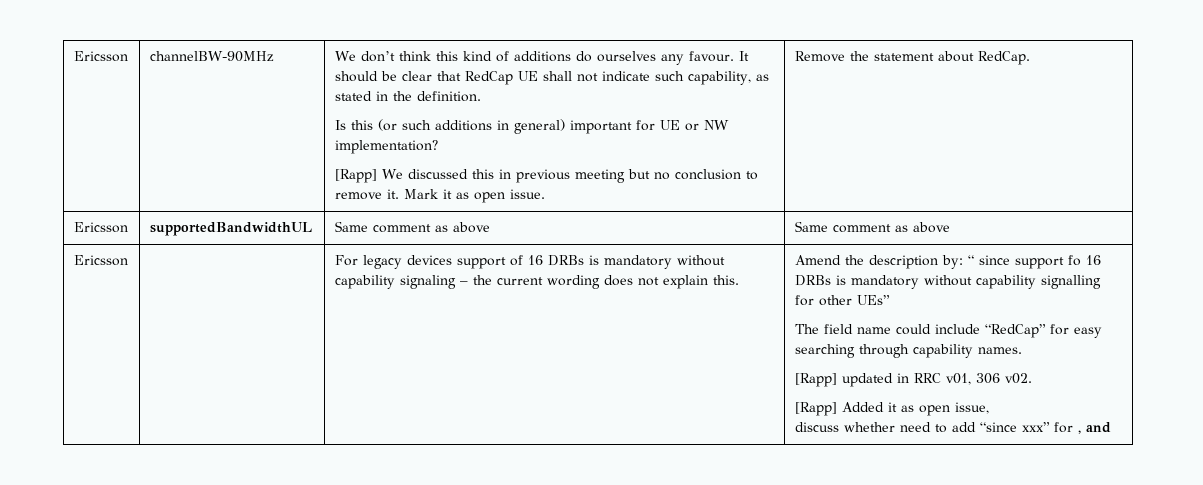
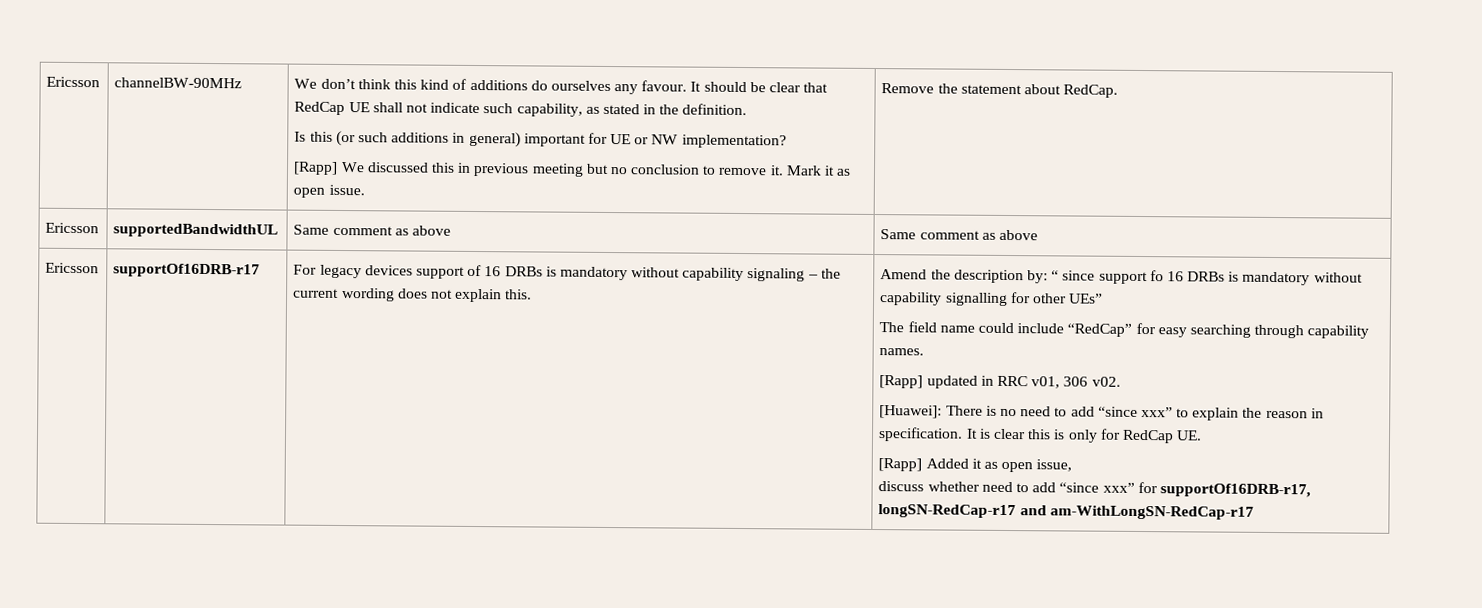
(128, 260) none -> [113,263,261,278] supportOf16DRB-r17
(1032, 378) none -> [879,405,1324,421] [878,427,1203,444] // [Huawei]: There is no need to add “since xxx” to explain the reason in specification. It is clear this is only for RedCap UE.
[1077,422,1111,434] , and -> [1159,483,1311,498] [878,504,1254,520] supportOf16DRB-r17, longSN-RedCap-r17 and am-WithLongSN-RedCap-r17

